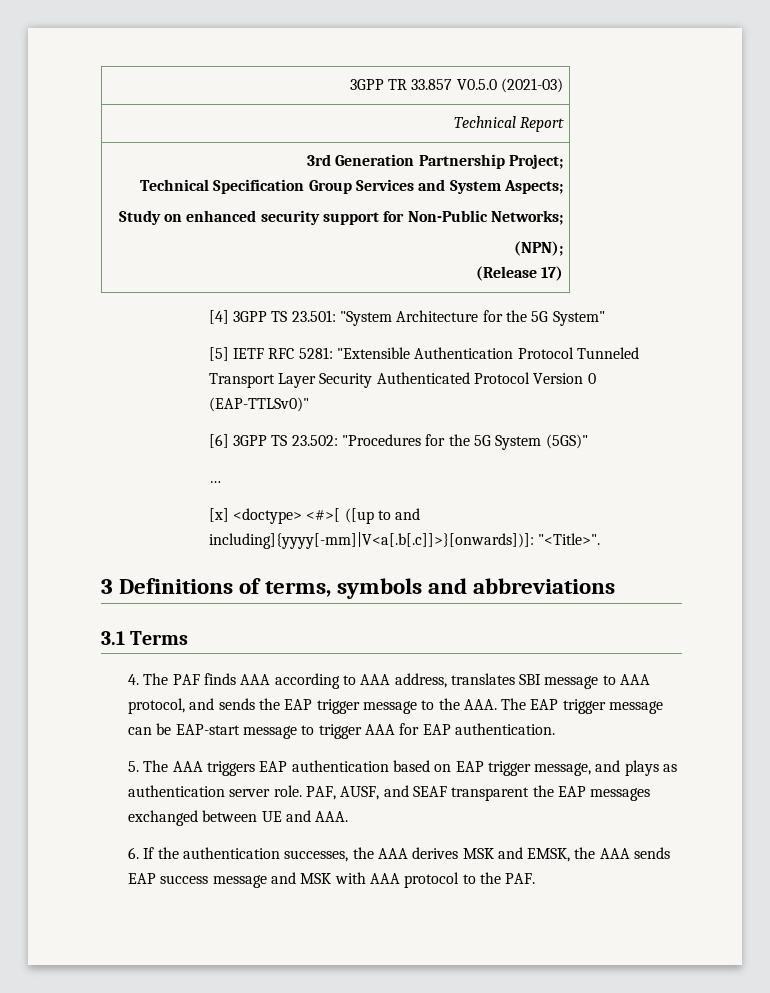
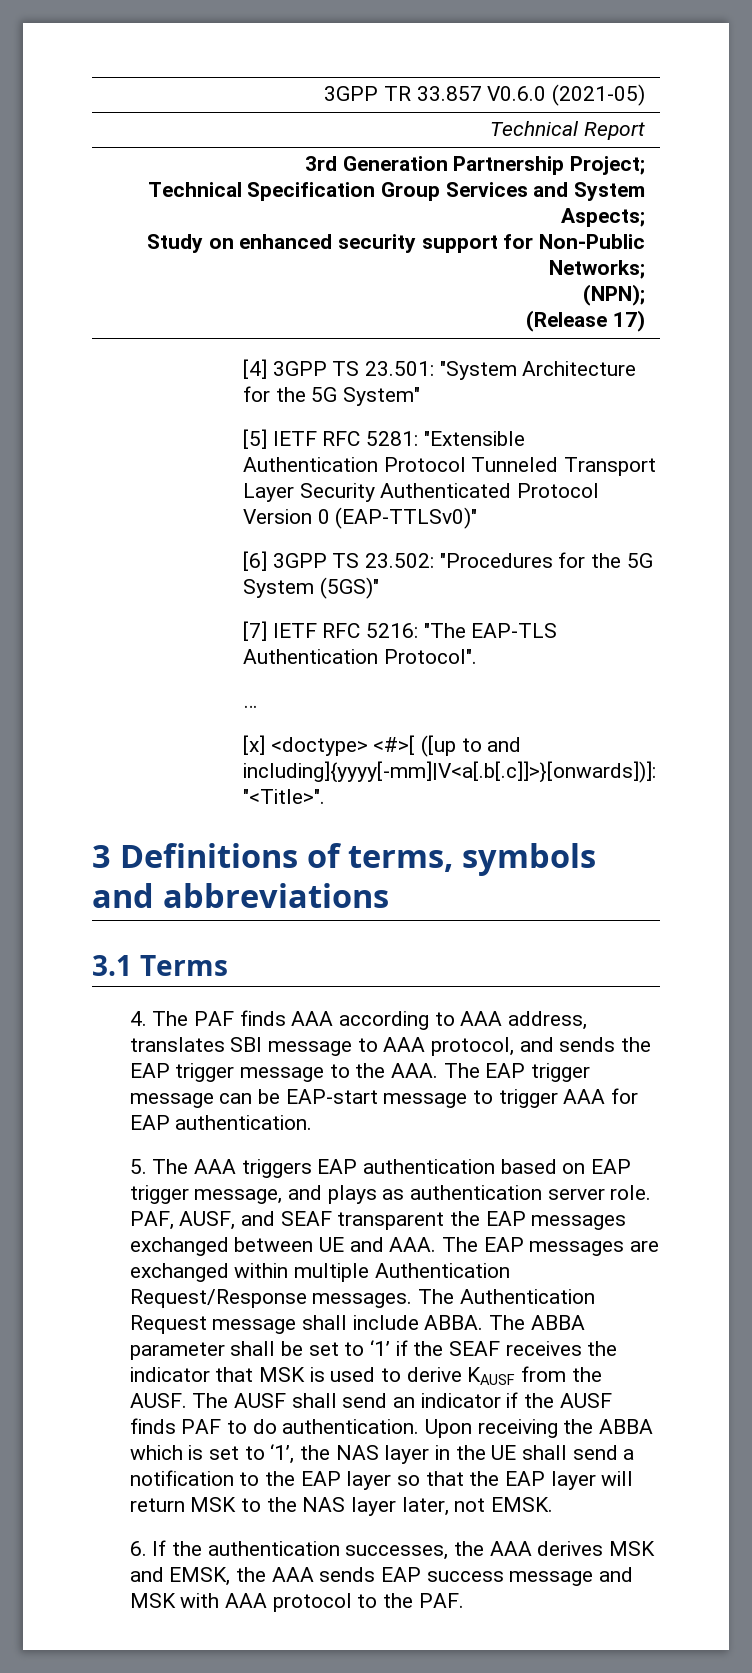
[456,78,564,93] V0.5.0 (2021-03) -> [487,84,646,106] V0.6.0 (2021-05)
(588, 441) none -> [242,621,558,641] [242,649,477,664] // [7] IETF RFC 5216: "The EAP-TLS Authentication Protocol".
(349, 816) none -> [442,1237,660,1256] [129,1263,510,1282] [129,1289,595,1308] [129,1315,585,1334] [129,1340,618,1360] [129,1366,602,1385] [129,1392,612,1408] [129,1418,654,1438] [129,1444,635,1464] [129,1470,634,1490] [129,1497,554,1516] The EAP messages are exchanged within multiple Authentication Request/Response messages. The Authentication Request message shall include ABBA. The ABBA parameter shall be set to ‘1’ if the SEAF receives the indicator that MSK is used to derive KAUSF from the AUSF. The AUSF shall send an indicator if the AUSF finds PAF to do authentication. Upon receiving the ABBA which is set to ‘1’, the NAS layer in the UE shall send a notification to the EAP layer so that the EAP layer will return MSK to the NAS layer later, not EMSK.

